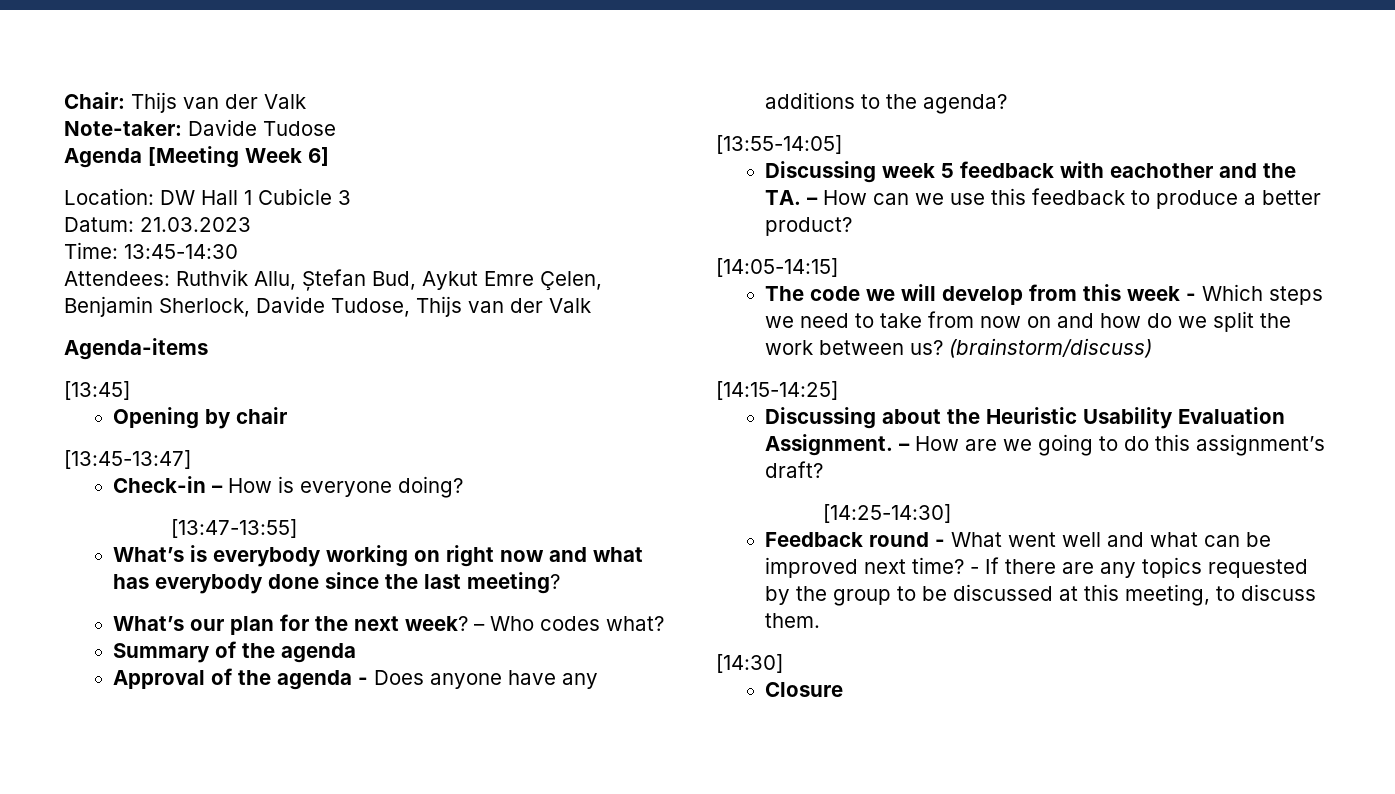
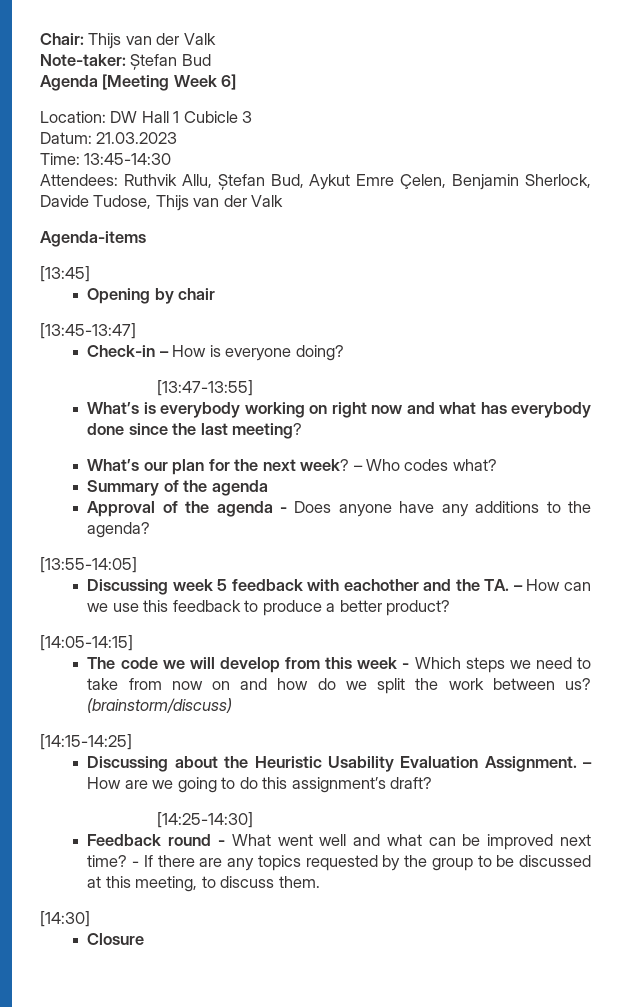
[188,119,336,136] Davide Tudose -> [130,54,211,70] Ștefan Bud

